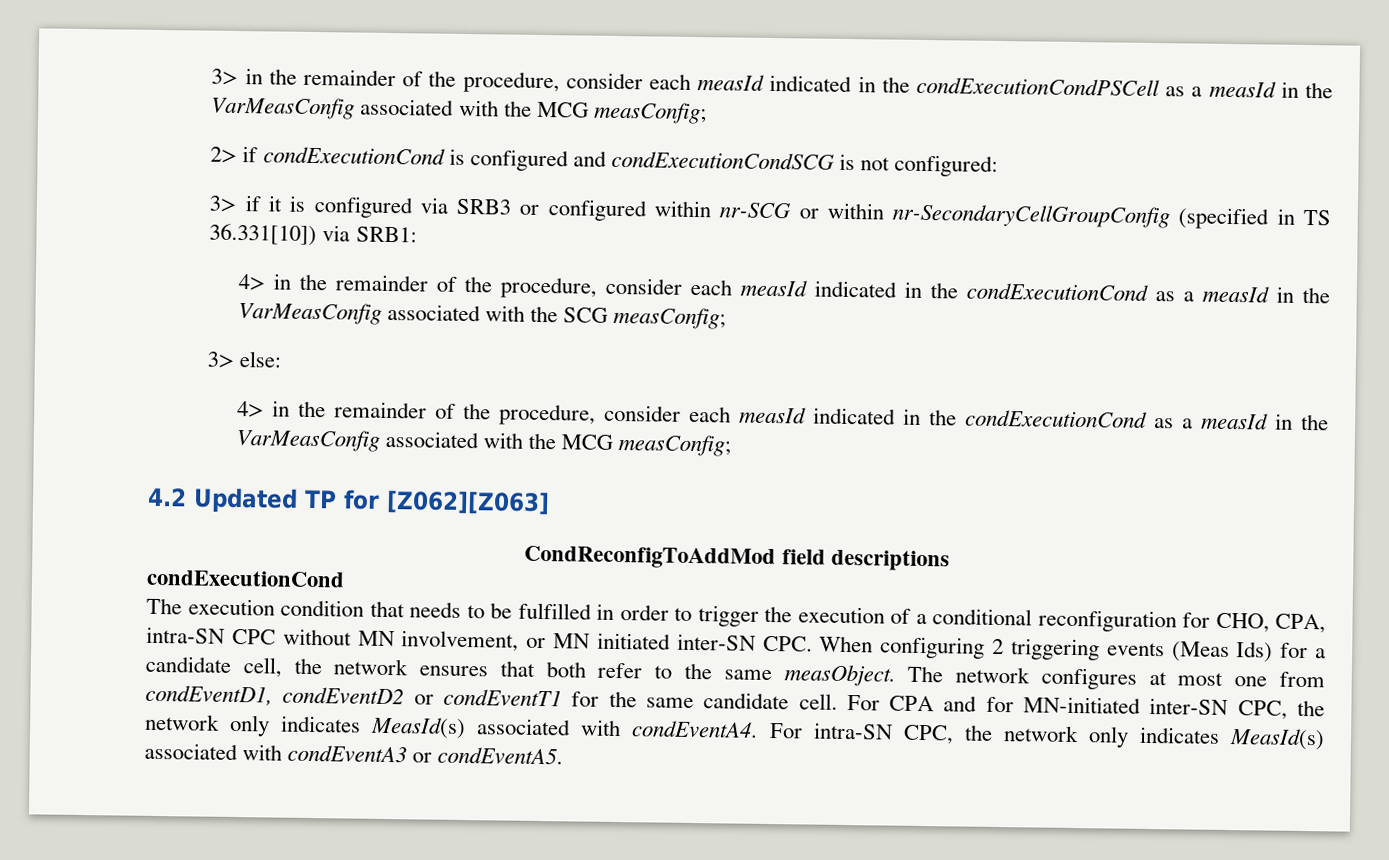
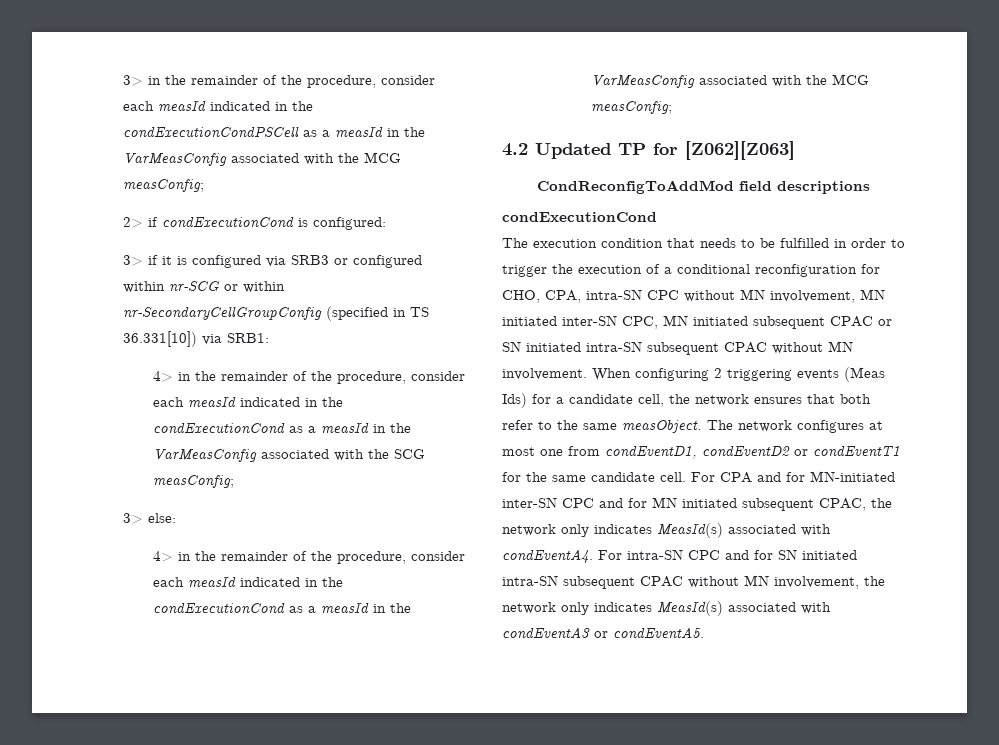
[469,149,890,172] configured and condExecutionCondSCG is not -> (309, 222) none
[526,637,547,649] or -> (855, 296) none
[762,635,813,652] CPC. -> [622,315,892,329] [502,341,853,355] [502,368,587,380] CPC, MN initiated subsequent CPAC or SN initiated intra-SN subsequent CPAC without MN involvement.
[1237,700,1288,720] CPC, -> [562,497,866,511] CPC and for MN initiated subsequent CPAC,
[902,724,954,745] CPC, -> [688,549,857,560] [502,575,859,589] CPC and for SN initiated intra-SN subsequent CPAC without MN involvement,

